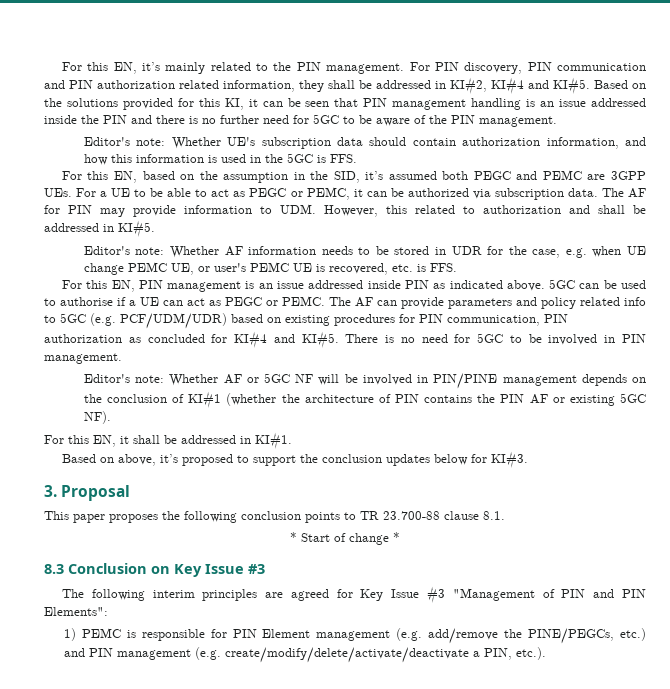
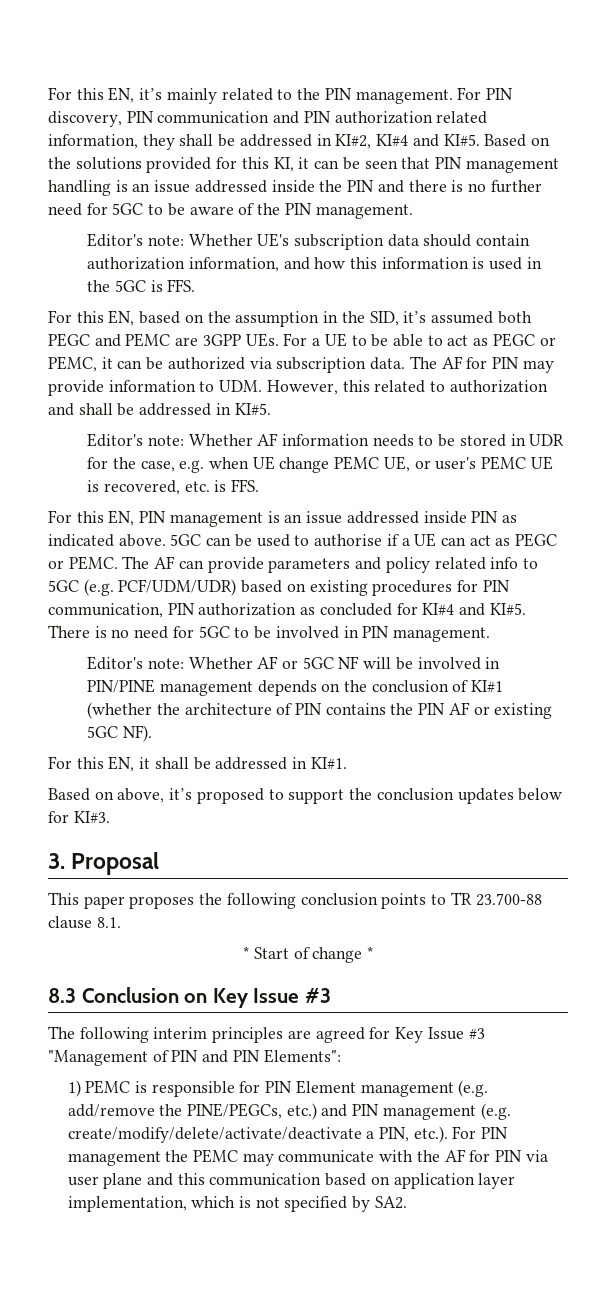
(546, 653) none -> [452,1126,509,1139] [67,1149,548,1166] [67,1173,516,1189] [67,1196,407,1212] For PIN management the PEMC may communicate with the AF for PIN via user plane and this communication based on application layer implementation, which is not specified by SA2.

